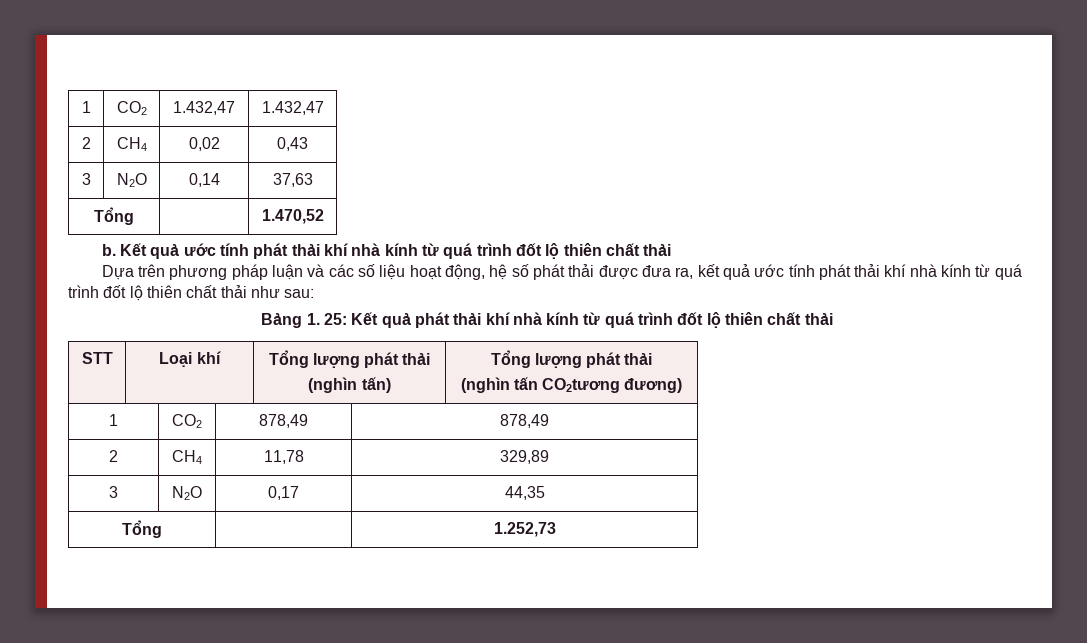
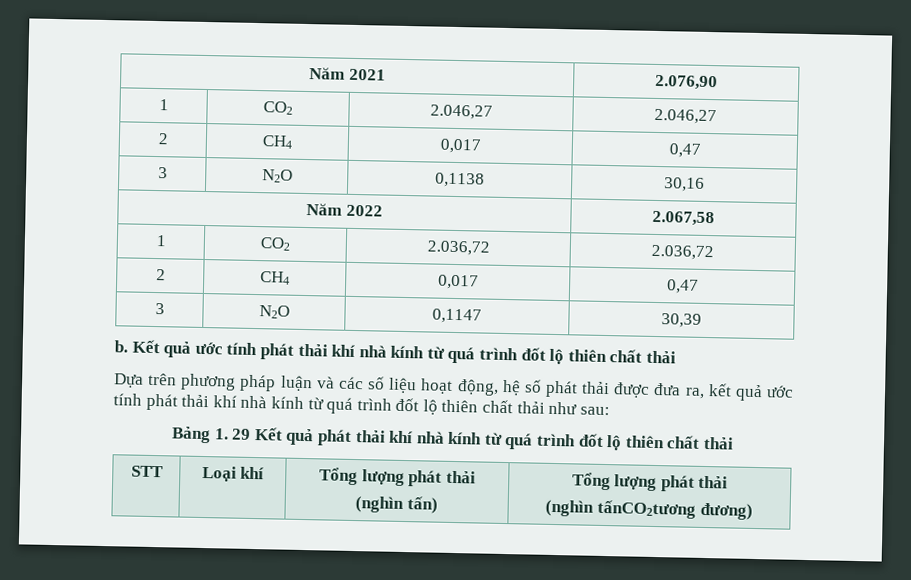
[81,101,91,113] [116,101,147,115] [173,101,235,115] [261,101,324,115] [81,137,91,149] [116,137,147,151] [188,137,220,151] [277,137,308,151] [81,173,91,185] [116,173,147,187] [188,173,220,187] [272,173,313,187] [94,207,134,225] [261,209,324,224] 1 | CO2 | 1.432,47 | 1.432,47 // 2 | CH4 | 0,02 | 0,43 // 3 | N2O | 0,14 | 37,63 // Tổng | | 1.470,52 -> [309,67,386,81] [654,74,718,91] [158,99,169,111] [263,101,293,115] [429,104,493,120] [653,108,717,125] [157,133,169,145] [262,135,293,149] [439,138,481,154] [668,143,701,158] [157,167,168,179] [261,169,293,183] [435,172,485,188] [663,177,705,192] [306,203,383,217] [651,210,715,227] [155,235,167,247] [260,237,291,251] [426,240,490,256] [650,244,714,261] [155,269,166,281] [260,271,290,285] [437,274,479,290] [665,279,699,294] [154,303,165,315] [258,305,290,319] [432,308,482,324] [660,313,702,328] Năm 2021 | 2.076,90 // 1 | CO2 | 2.046,27 | 2.046,27 // 2 | CH4 | 0,017 | 0,47 // 3 | N2O | 0,1138 | 30,16 // Năm 2022 | 2.067,58 // 1 | CO2 | 2.036,72 | 2.036,72 // 2 | CH4 | 0,017 | 0,47 // 3 | N2O | 0,1147 | 30,39
[323,313,347,325] 25: -> [231,428,252,440] 29
[513,377,621,393] tấn CO2tương -> [597,499,696,519] tấnCO2tương
[109,414,118,426] [172,414,202,428] [259,414,308,428] [500,414,549,428] [109,450,118,462] [172,450,202,464] [263,450,304,464] [500,450,549,464] [109,486,118,498] [172,486,202,500] [268,486,299,500] [504,486,545,500] [122,520,162,538] [493,522,556,537] // 1 | CO2 | 878,49 | 878,49 // 2 | CH4 | 11,78 | 329,89 // 3 | N2O | 0,17 | 44,35 // Tổng | | 1.252,73 -> (753, 511) none

